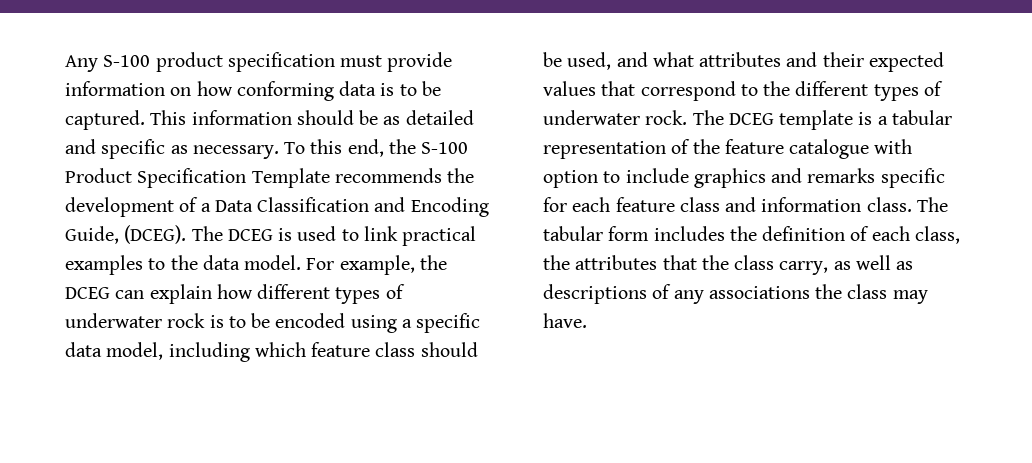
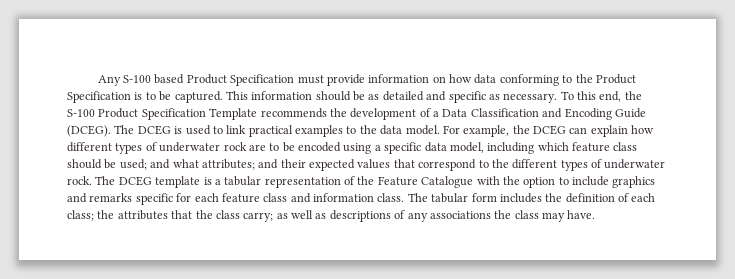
[155,52,335,72] product specification -> [154,74,295,86] based Product Specification
[236,81,377,101] conforming data -> [474,74,636,86] [67,91,131,103] data conforming to the Product Specification
[65,226,119,244] Guide, -> [614,108,646,118] Guide
[209,315,224,328] is -> [248,144,266,151] are
[567,52,612,70] used, -> [119,159,147,170] used;
[699,52,782,67] attributes -> [201,159,255,170] attributes;
[724,139,913,159] feature catalogue with -> [377,176,520,188] Feature Catalogue with the
[914,226,960,244] class, -> [67,210,94,221] class;
[779,261,829,275] carry, -> [243,212,274,222] carry;

